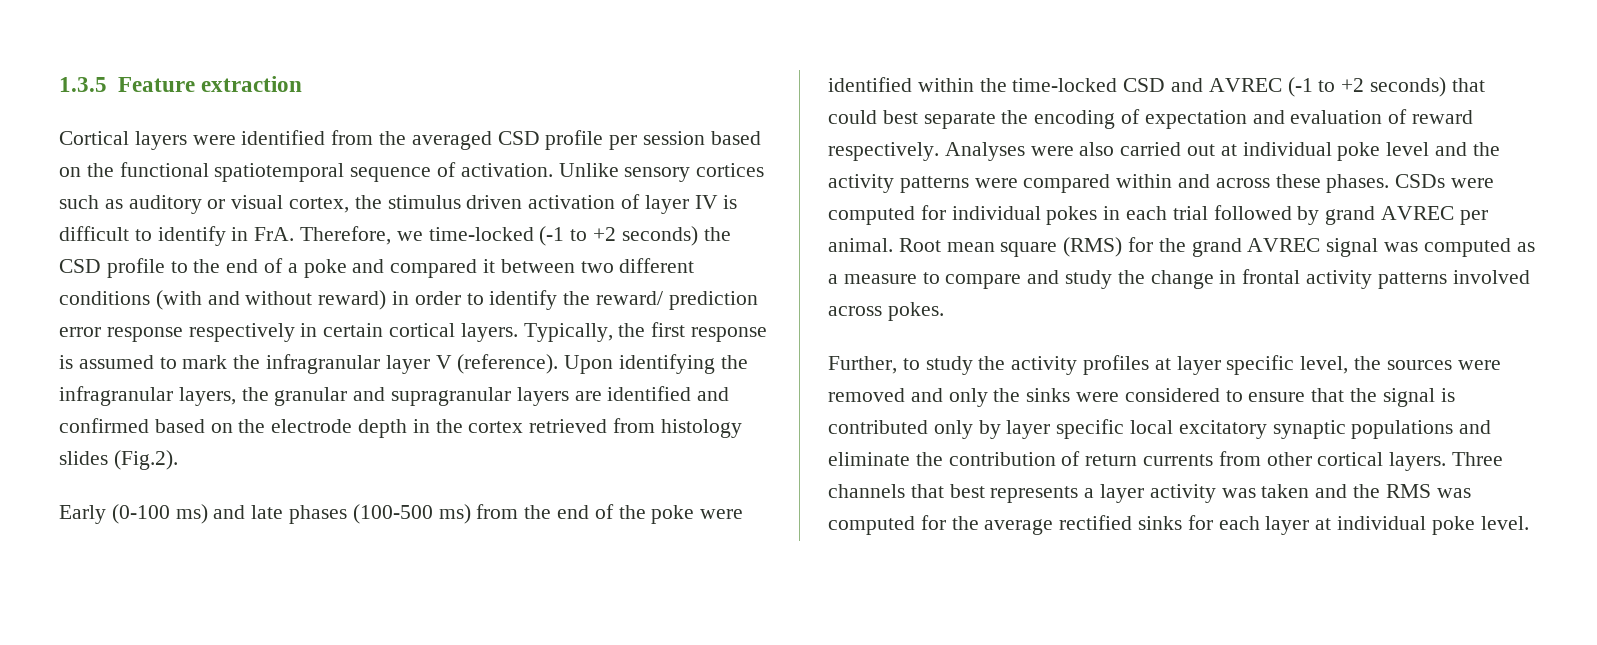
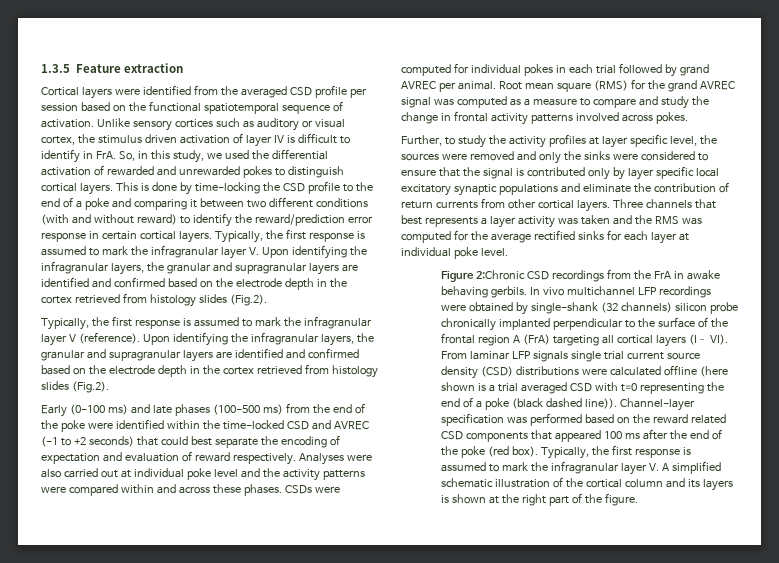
[300,226,698,246] Therefore, we time-locked (-1 to +2 seconds) -> [118,149,328,163] [41,165,344,178] [41,182,260,195] So, in this study, we used the differential activation of rewarded and unrewarded pokes to distinguish cortical layers. This is done by time-locking
[390,259,478,278] compared -> [133,199,187,210] comparing
[392,291,461,305] in order -> (177, 219) none
[596,291,758,310] reward/ prediction -> [254,214,345,226] reward/prediction
[188,323,295,342] respectively -> (86, 237) none
(430, 364) none -> [248,245,367,259] [41,261,358,275] [41,277,347,290] [41,293,267,307] [41,316,372,330] [41,334,67,346] V. Upon identifying the infragranular layers, the granular and supragranular layers are identified and confirmed based on the electrode depth in the cortex retrieved from histology slides (Fig.2). // Typically, the first response is assumed to mark the infragranular layer
(1529, 523) none -> [441,269,720,282] [441,286,711,298] [441,302,738,315] [441,317,728,331] [441,333,728,347] [441,351,700,362] [441,365,728,379] [441,382,724,394] [441,397,695,411] [441,413,726,426] [441,429,722,442] [441,445,691,459] [441,461,721,475] [441,477,733,491] [441,493,638,506] // Figure 2:Chronic CSD recordings from the FrA in awake behaving gerbils. In vivo multichannel LFP recordings were obtained by single-shank (32 channels) silicon probe chronically implanted perpendicular to the surface of the frontal region A (FrA) targeting all cortical layers (I– VI). From laminar LFP signals single trial current source density (CSD) distributions were calculated offline (here shown is a trial averaged CSD with t=0 representing the end of a poke (black dashed line)). Channel-layer specification was performed based on the reward related CSD components that appeared 100 ms after the end of the poke (red box). Typically, the first response is assumed to mark the infragranular layer V. A simplified schematic illustration of the cortical column and its layers is shown at the right part of the figure.

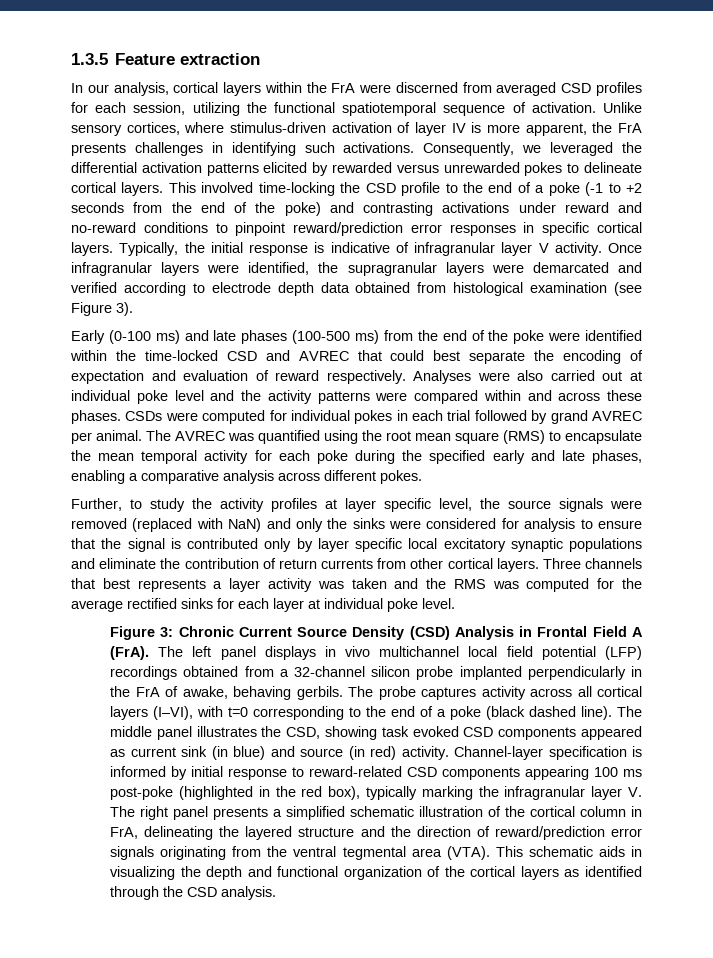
[41,85,367,99] [41,102,126,112] Cortical layers were identified from the averaged CSD profile per session based on -> [71,82,642,96] [71,102,240,116] In our analysis, cortical layers within the FrA were discerned from averaged CSD profiles for each session, utilizing
[174,118,345,131] [41,134,177,145] cortices such as auditory or visual cortex, the stimulus driven -> [126,122,326,135] cortices, where stimulus-driven
[297,133,350,144] [41,149,328,163] [41,165,176,176] difficult to identify in FrA. So, in this study, we used the differential activation of rewarded and -> [487,122,642,136] [71,142,643,156] [71,162,439,176] more apparent, the FrA presents challenges in identifying such activations. Consequently, we leveraged the differential activation patterns elicited by rewarded versus
[287,166,344,178] distinguish -> [584,162,643,173] delineate
[140,182,192,195] is done by -> [201,182,254,193] involved
[111,197,368,210] [41,213,373,227] [41,231,137,242] and comparing it between two different conditions (with and without reward) to identify the reward/prediction error response in certain -> [585,182,642,196] [71,202,642,216] [71,222,590,236] (-1 to +2 seconds from the end of the poke) and contrasting activations under reward and no-reward conditions to pinpoint reward/prediction error responses in specific
[285,229,365,242] [41,245,367,259] [41,261,358,275] [41,277,347,290] [41,293,267,307] [41,316,372,330] [41,332,374,346] [41,348,359,362] [41,364,378,378] [41,381,109,393] first response is assumed to mark the infragranular layer V. Upon identifying the infragranular layers, the granular and supragranular layers are identified and confirmed based on the electrode depth in the cortex retrieved from histology slides (Fig.2). // Typically, the first response is assumed to mark the infragranular layer V (reference). Upon identifying the infragranular layers, the granular and supragranular layers are identified and confirmed based on the electrode depth in the cortex retrieved from histology slides (Fig.2). -> [210,242,642,256] [71,262,642,276] [71,282,642,296] [71,302,133,316] initial response is indicative of infragranular layer V activity. Once infragranular layers were identified, the supragranular layers were demarcated and verified according to electrode depth data obtained from histological examination (see Figure 3).
[41,436,134,447] (-1 to +2 seconds) -> (349, 356) none
[498,79,735,92] [401,96,709,109] [401,111,653,125] Root mean square (RMS) for the grand AVREC signal was computed as a measure to compare and study the change in frontal activity patterns involved across -> [146,430,642,444] [71,450,642,464] [71,470,376,484] The AVREC was quantified using the root mean square (RMS) to encapsulate the mean temporal activity for each poke during the specified early and late phases, enabling a comparative analysis across different
[401,151,514,161] sources were removed -> [508,498,642,512] [71,518,262,532] source signals were removed (replaced with NaN)
(695, 156) none -> [501,518,576,532] for analysis
[476,269,720,282] [441,286,711,298] [441,302,738,315] [441,317,728,331] [441,333,728,347] [441,351,700,362] [441,365,728,379] [441,382,704,394] 2:Chronic CSD recordings from the FrA in awake behaving gerbils. In vivo multichannel LFP recordings were obtained by single-shank (32 channels) silicon probe chronically implanted perpendicular to the surface of the frontal region A (FrA) targeting all cortical layers (I– VI). From laminar LFP signals single trial current source density (CSD) distributions were calculated offline (here shown is a trial averaged CSD with t=0 representing -> [160,626,644,640] [110,646,642,660] [110,666,642,680] [110,686,642,700] [110,706,362,720] 3: Chronic Current Source Density (CSD) Analysis in Frontal Field A (FrA). The left panel displays in vivo multichannel local field potential (LFP) recordings obtained from a 32-channel silicon probe implanted perpendicularly in the FrA of awake, behaving gerbils. The probe captures activity across all cortical layers (I–VI), with t=0 corresponding to
[584,398,695,411] [441,413,726,426] [441,429,722,442] [441,445,691,459] [441,461,669,475] line)). Channel-layer specification was performed based on the reward related CSD components that appeared 100 ms after the end of the poke (red box). Typically, the first response is assumed to mark the infragranular layer V. A -> [581,706,643,720] [110,726,642,740] [110,746,642,760] [110,766,642,780] [110,786,642,800] [110,806,283,820] line). The middle panel illustrates the CSD, showing task evoked CSD components appeared as current sink (in blue) and source (in red) activity. Channel-layer specification is informed by initial response to reward-related CSD components appearing 100 ms post-poke (highlighted in the red box), typically marking the infragranular layer V. The right panel presents a
[665,478,733,491] [441,493,638,506] and its layers is shown at the right part of the figure. -> [630,806,642,817] [110,826,643,840] [110,846,642,860] [110,866,642,880] [110,886,277,900] in FrA, delineating the layered structure and the direction of reward/prediction error signals originating from the ventral tegmental area (VTA). This schematic aids in visualizing the depth and functional organization of the cortical layers as identified through the CSD analysis.

